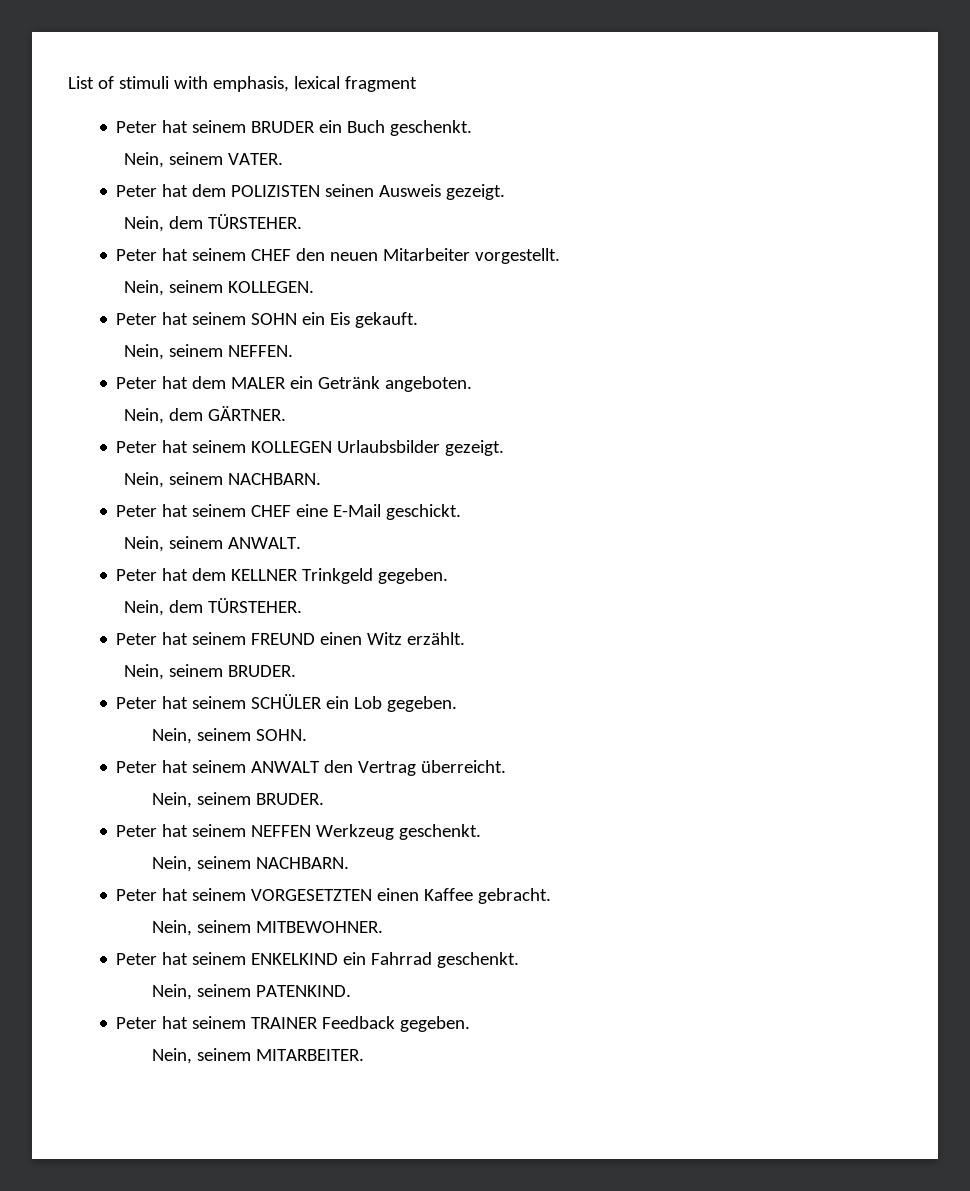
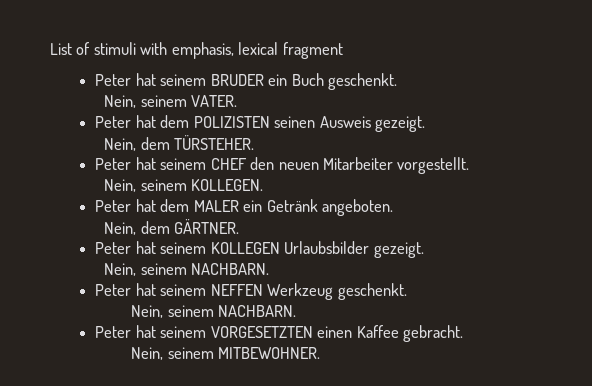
[116,312,419,328] [123,344,293,360] // Peter hat seinem SOHN ein Eis gekauft. // Nein, seinem NEFFEN. -> (264, 185) none
[116,504,462,520] [123,536,301,552] [116,568,449,584] [123,598,302,616] [116,632,466,645] [123,664,296,680] [116,694,458,712] [151,728,307,744] [116,760,507,776] [151,792,324,808] // Peter hat seinem CHEF eine E-Mail geschickt. // Nein, seinem ANWALT. // Peter hat dem KELLNER Trinkgeld gegeben. // Nein, dem TÜRSTEHER. // Peter hat seinem FREUND einen Witz erzählt. // Nein, seinem BRUDER. // Peter hat seinem SCHÜLER ein Lob gegeben. // Nein, seinem SOHN. // Peter hat seinem ANWALT den Vertrag überreicht. // Nein, seinem BRUDER. -> (270, 269) none
[116,952,520,968] [151,984,351,1000] [116,1016,471,1032] [151,1048,364,1064] // Peter hat seinem ENKELKIND ein Fahrrad geschenkt. // Nein, seinem PATENKIND. // Peter hat seinem TRAINER Feedback gegeben. // Nein, seinem MITARBEITER. -> (321, 353) none

